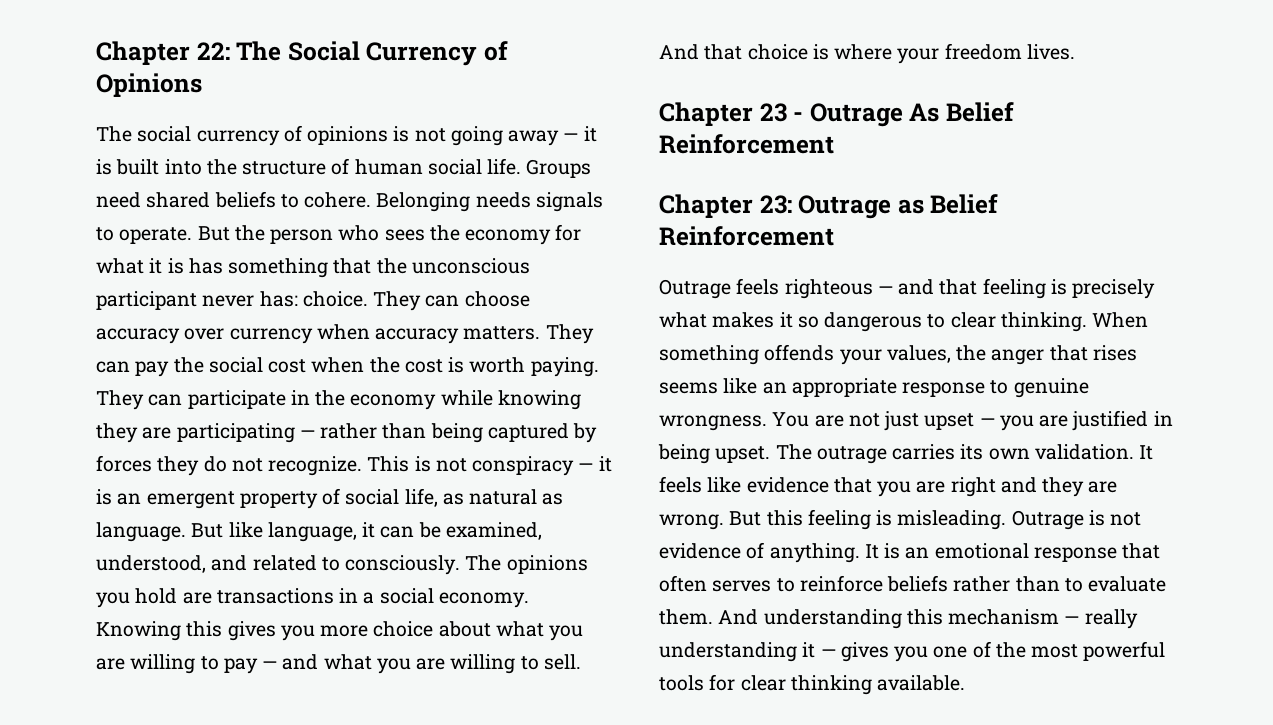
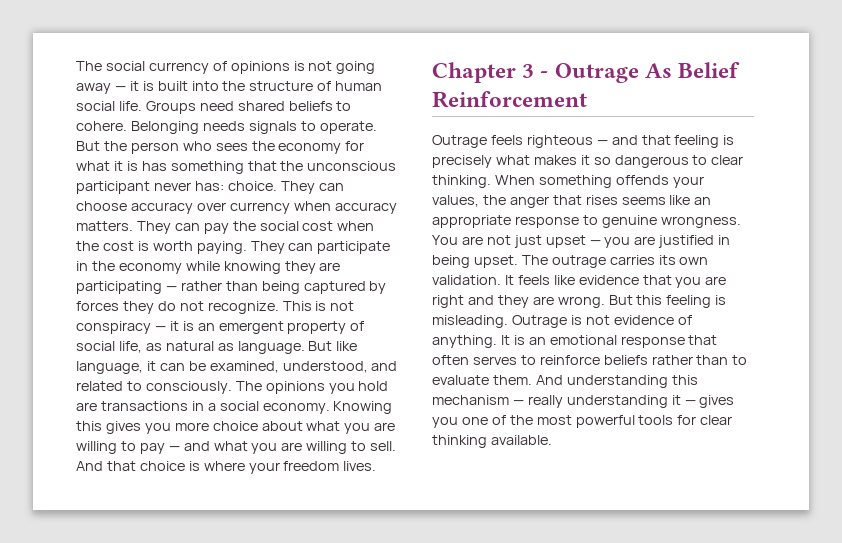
[96,41,509,66] [96,73,202,97] Chapter 22: The Social Currency of Opinions // -> (76, 66) none
[759,103,787,122] 23 -> [522,64,535,78] 3
[659,194,999,219] [659,226,834,246] // Chapter 23: Outrage as Belief Reinforcement -> (587, 99) none

